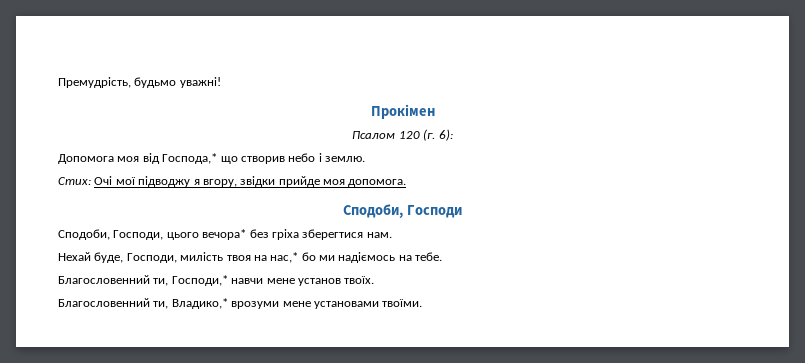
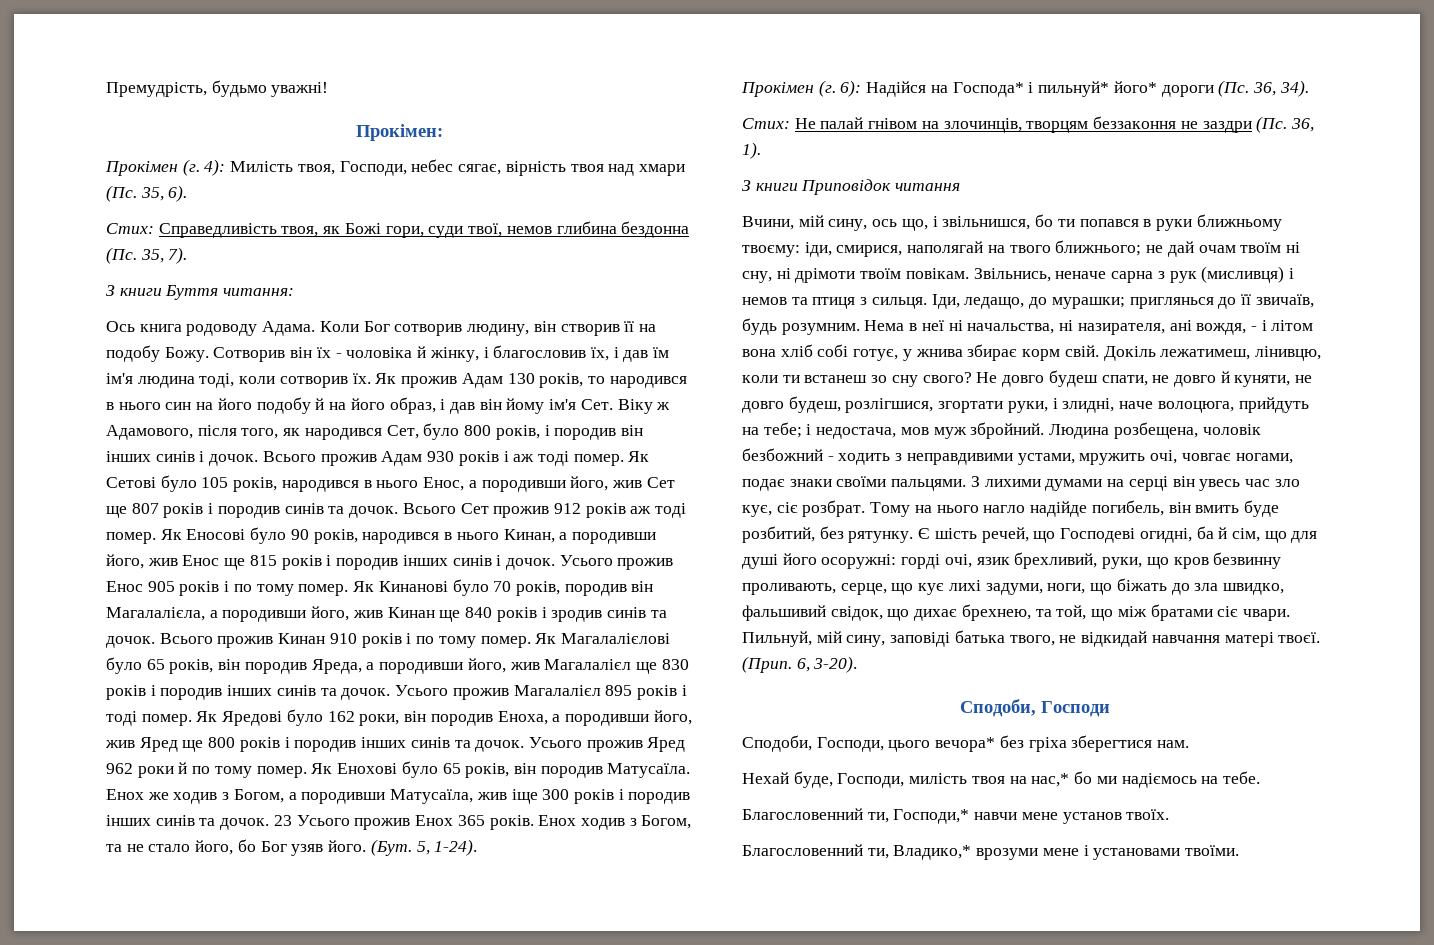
[370,104,435,119] [352,129,453,141] [58,153,365,164] [58,176,407,187] // Прокімен // Псалом 120 (г. 6): // Допомога моя від Господа,* що створив небо і землю. // Стих: Очі мої підводжу я вгору, звідки прийде моя допомога. -> [355,124,443,141] [105,159,685,176] [106,185,188,202] [106,221,690,238] [106,247,188,264] [106,285,295,300] [106,321,656,336] [106,345,670,362] [106,373,687,388] [106,397,671,414] [106,423,643,440] [106,451,650,466] [106,475,675,492] [106,503,687,518] [106,527,656,544] [106,554,674,570] [106,579,654,596] [106,606,667,622] [106,633,670,648] [106,657,689,674] [106,685,687,700] [106,709,692,726] [105,737,686,752] [106,761,691,778] [106,789,691,804] [106,815,692,830] [106,839,478,856] [741,80,1309,97] [742,116,1314,133] [742,142,761,159] [742,179,961,195] [742,214,1282,231] [742,240,1300,257] [742,266,1294,283] [742,294,1314,309] [742,318,1314,335] [742,344,1321,361] [742,370,1313,387] [742,396,1309,413] [742,422,1261,439] [742,448,1293,465] [742,476,1300,491] [742,500,1279,517] [742,526,1318,543] [742,552,1282,569] [742,578,1284,595] [742,604,1290,621] [742,630,1321,647] [742,656,858,673] // Прокімен: // Прокімен (г. 4): Милість твоя, Господи, небес сягає, вірність твоя над хмари (Пс. 35, 6). // Стих: Справедливість твоя, як Божі гори, суди твої, немов глибина бездонна (Пс. 35, 7). // З книги Буття читання: // Ось книга родоводу Адама. Коли Бог сотворив людину, він створив її на подобу Божу. Сотворив він їх - чоловіка й жінку, і благословив їх, і дав їм ім'я людина тоді, коли сотворив їх. Як прожив Адам 130 років, то народився в нього син на його подобу й на його образ, і дав він йому ім'я Сет. Віку ж Адамового, після того, як народився Сет, було 800 років, і породив він інших синів і дочок. Всього прожив Адам 930 років і аж тоді помер. Як Сетові було 105 років, народився в нього Енос, а породивши його, жив Сет ще 807 років і породив синів та дочок. Всього Сет прожив 912 років аж тоді помер. Як Еносові було 90 років, народився в нього Кинан, а породивши його, жив Енос ще 815 років і породив інших синів і дочок. Усього прожив Енос 905 років і по тому помер. Як Кинанові було 70 років, породив він Магалалієла, а породивши його, жив Кинан ще 840 років і зродив синів та дочок. Всього прожив Кинан 910 років і по тому помер. Як Магалалієлові було 65 років, він породив Яреда, а породивши його, жив Магалалієл ще 830 років і породив інших синів та дочок. Усього прожив Магалалієл 895 років і тоді помер. Як Яредові було 162 роки, він породив Еноха, а породивши його, жив Яред ще 800 років і породив інших синів та дочок. Усього прожив Яред 962 роки й по тому помер. Як Енохові було 65 років, він породив Матусаїла. Енох же ходив з Богом, а породивши Матусаїла, жив іще 300 років і породив інших синів та дочок. 23 Усього прожив Енох 365 років. Енох ходив з Богом, та не стало його, бо Бог узяв його. (Бут. 5, 1-24). // Прокімен (г. 6): Надійся на Господа* і пильнуй* його* дороги (Пс. 36, 34). // Стих: Не палай гнівом на злочинців, творцям беззаконня не заздри (Пс. 36, 1). // З книги Приповідок читання // Вчини, мій сину, ось що, і звільнишся, бо ти попався в руки ближньому твоєму: іди, смирися, наполягай на твого ближнього; не дай очам твоїм ні сну, ні дрімоти твоїм повікам. Звільнись, неначе сарна з рук (мисливця) і немов та птиця з сильця. Іди, ледащо, до мурашки; приглянься до її звичаїв, будь розумним. Нема в неї ні начальства, ні назирателя, ані вождя, - і літом вона хліб собі готує, у жнива збирає корм свій. Докіль лежатимеш, лінивцю, коли ти встанеш зо сну свого? Не довго будеш спати, не довго й куняти, не довго будеш, розлігшися, згортати руки, і злидні, наче волоцюга, прийдуть на тебе; і недостача, мов муж збройний. Людина розбещена, чоловік безбожний - ходить з неправдивими устами, мружить очі, човгає ногами, подає знаки своїми пальцями. З лихими думами на серці він увесь час зло кує, сіє розбрат. Тому на нього нагло надійде погибель, він вмить буде розбитий, без рятунку. Є шість речей, що Господеві огидні, ба й сім, що для душі його осоружні: горді очі, язик брехливий, руки, що кров безвинну проливають, серце, що кує лихі задуми, ноги, що біжать до зла швидко, фальшивий свідок, що дихає брехнею, та той, що між братами сіє чвари. Пильнуй, мій сину, заповіді батька твого, не відкидай навчання матері твоєї. (Прип. 6, 3-20).
(311, 304) none -> [1083,845,1089,856] і

